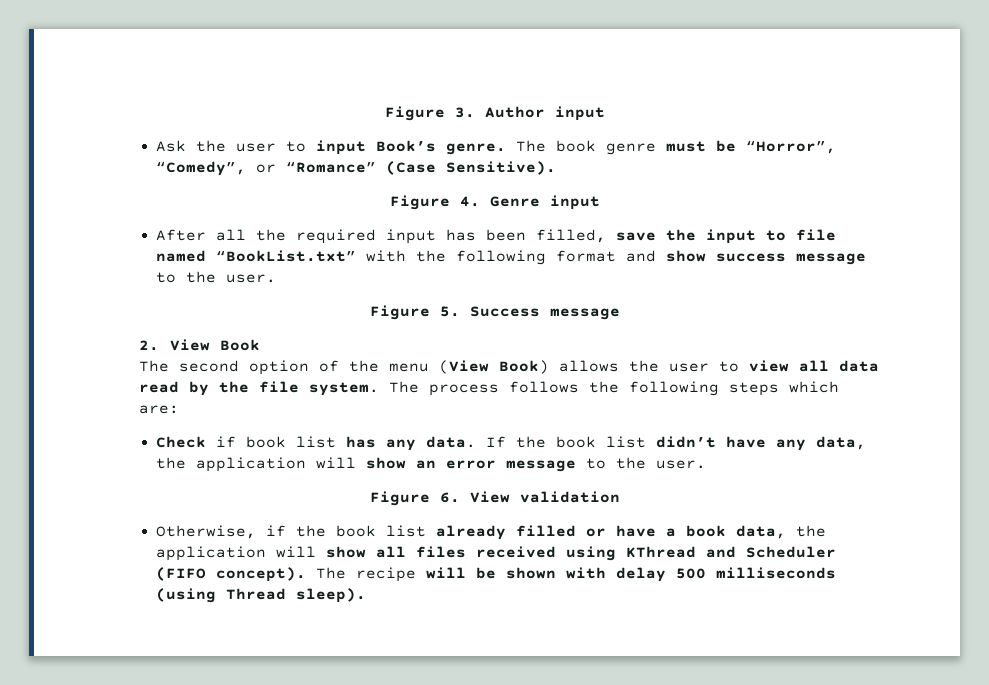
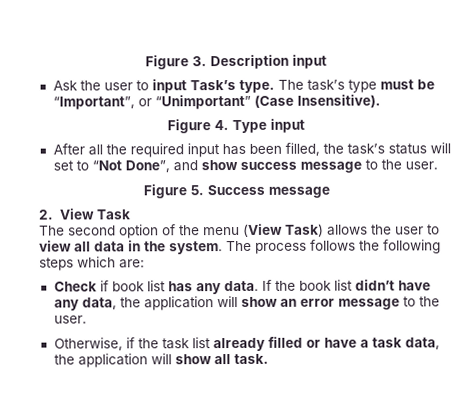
[484,106,545,118] Author -> [210,54,289,70] Description
[376,140,837,155] [156,161,557,176] Book’s genre. The book genre must be “Horror”, “Comedy”, or “Romance” (Case Sensitive). -> [189,79,435,93] [52,94,381,110] Task’s type. The task’s type must be “Important”, or “Unimportant” (Case Insensitive).
[489,196,540,207] Genre -> [232,119,267,134] Type
[616,229,837,244] [156,250,617,265] save the input to file named “BookList.txt” with the following format -> [322,142,451,155] [52,160,170,173] the task’s status will set to “Not Done”,
[220,339,261,351] Book -> [96,209,131,220] Task
[498,360,549,374] Book) -> [284,223,324,237] Task)
[138,381,299,396] read by the file -> [127,240,166,252] in the
[369,491,620,506] // Figure 6. View validation -> (87, 319) none
[336,525,377,537] book -> [161,338,190,350] task
[686,525,727,537] book -> [371,337,402,348] task
[416,546,837,561] [156,567,837,582] [156,588,367,603] files received using KThread and Scheduler (FIFO concept). The recipe will be shown with delay 500 milliseconds (using Thread sleep). -> [233,353,269,365] task.

